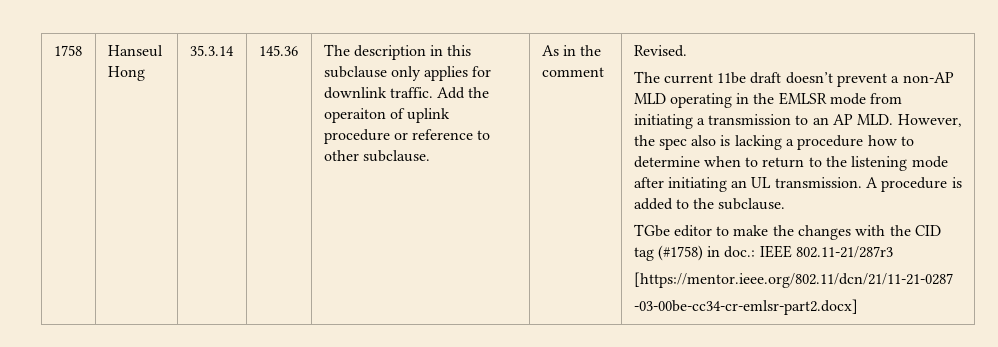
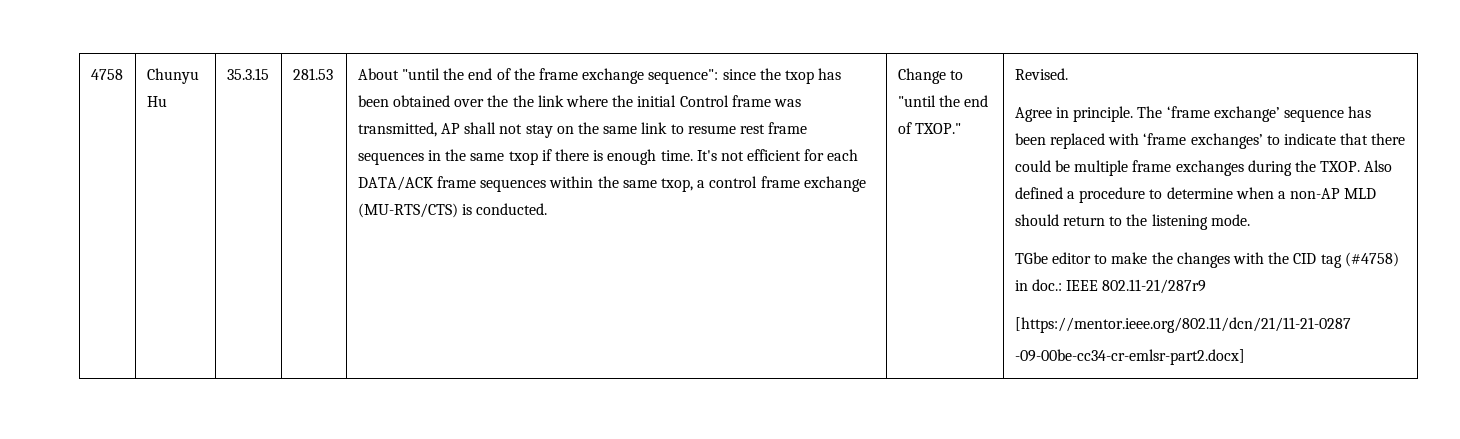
[53,45,82,56] [107,45,163,57] [107,66,145,81] [189,45,234,56] [258,45,298,56] [323,44,472,60] [323,66,492,81] [323,87,490,99] [323,108,451,123] [323,129,491,144] [323,150,430,162] [541,45,602,56] [541,67,604,77] [633,45,687,57] [633,71,954,87] [633,92,903,108] [633,114,962,129] [633,135,915,150] [633,156,948,171] [633,177,962,192] [633,198,786,210] 1758 | Hanseul Hong | 35.3.14 | 145.36 | The description in this subclause only applies for downlink traffic. Add the operaiton of uplink procedure or reference to other subclause. | As in the comment | Revised. // The current 11be draft doesn’t prevent a non-AP MLD operating in the EMLSR mode from initiating a transmission to an AP MLD. However, the spec also is lacking a procedure how to determine when to return to the listening mode after initiating an UL transmission. A procedure is added to the subclause. -> [90,69,123,80] [146,68,199,84] [146,96,167,107] [226,68,269,80] [292,68,333,80] [357,68,842,84] [357,95,801,107] [357,122,808,138] [357,149,859,165] [357,176,866,192] [357,203,548,218] [897,68,964,84] [897,95,989,107] [897,122,962,134] [1014,68,1068,80] [1014,106,1372,122] [1014,133,1406,149] [1014,160,1393,176] [1014,187,1377,203] [1014,214,1250,230] 4758 | Chunyu Hu | 35.3.15 | 281.53 | About "until the end of the frame exchange sequence": since the txop has been obtained over the the link where the initial Control frame was transmitted, AP shall not stay on the same link to resume rest frame sequences in the same txop if there is enough time. It's not efficient for each DATA/ACK frame sequences within the same txop, a control frame exchange (MU-RTS/CTS) is conducted. | Change to "until the end of TXOP." | Revised. // Agree in principle. The ‘frame exchange’ sequence has been replaced with ‘frame exchanges’ to indicate that there could be multiple frame exchanges during the TXOP. Also defined a procedure to determine when a non-AP MLD should return to the listening mode.
[657,245,703,261] (#1758) -> [1344,252,1399,267] (#4758)
[796,246,894,258] 802.11-21/287r3 -> [1102,279,1207,294] 802.11-21/287r9
[633,299,858,315] -03-00be-cc34-cr-emlsr-part2.docx] -> [1014,349,1245,365] -09-00be-cc34-cr-emlsr-part2.docx]

